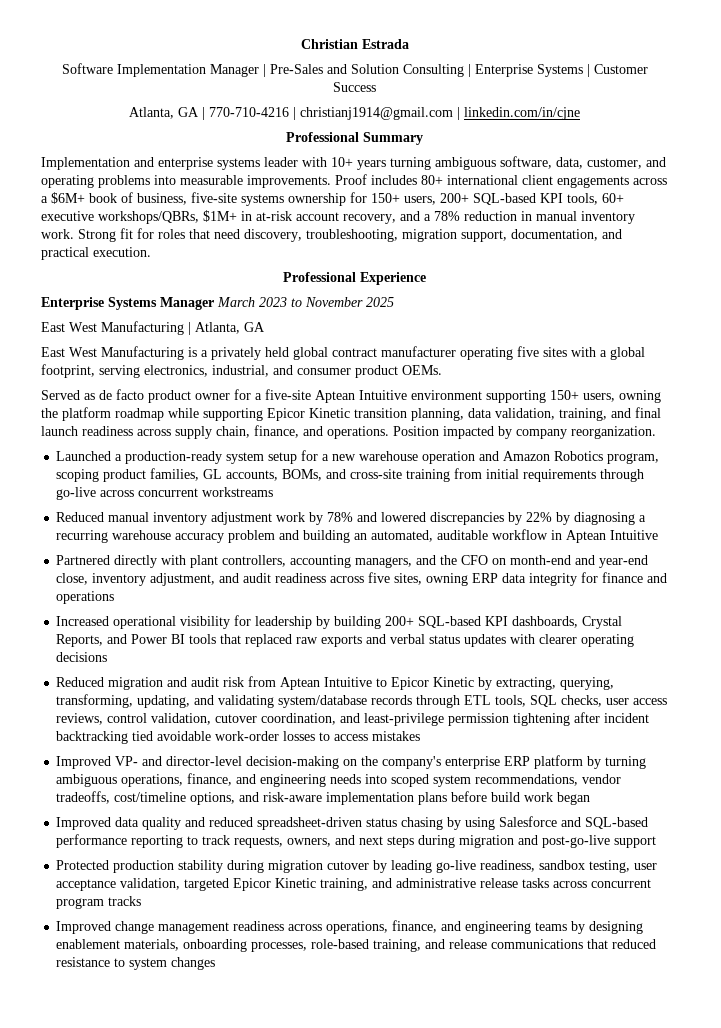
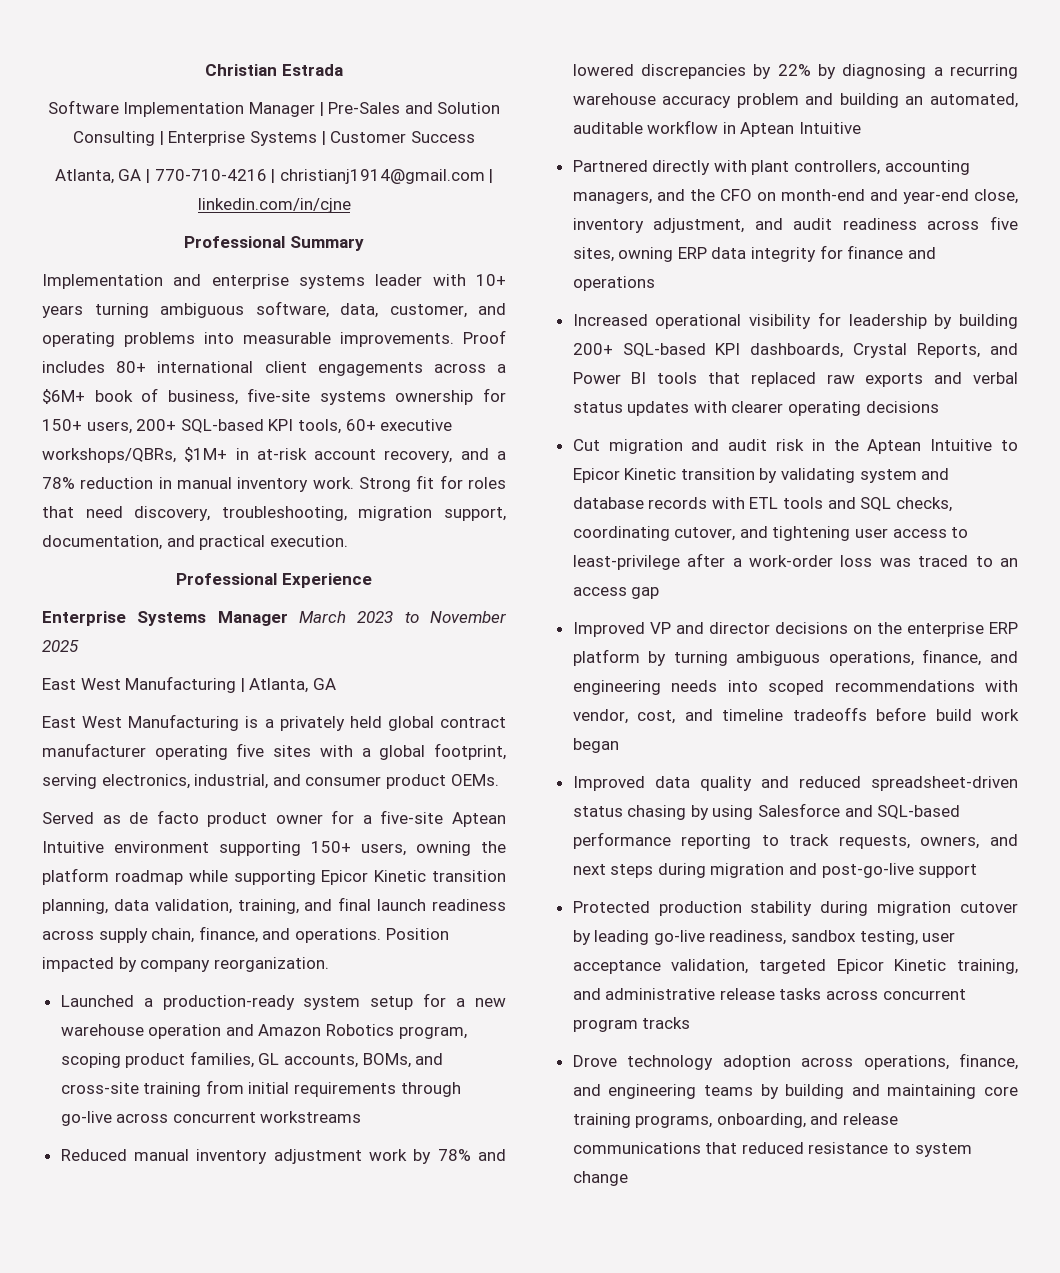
[56,677,105,687] Reduced -> [572,439,600,451] Cut
[248,676,277,687] from -> [811,439,859,451] in the
[478,677,615,690] [56,694,668,708] [56,712,650,726] [56,731,421,744] [56,756,340,769] by extracting, querying, transforming, updating, and validating system/database records through ETL tools, SQL checks, user access reviews, control validation, cutover coordination, and least-privilege permission tightening after incident backtracking tied avoidable work-order losses to access mistakes // Improved VP- and director-level decision-making -> [680,468,950,483] [572,497,952,512] [572,526,969,541] [572,553,1019,570] [572,587,660,599] [572,622,848,637] transition by validating system and database records with ETL tools and SQL checks, coordinating cutover, and tightening user access to least-privilege after a work-order loss was traced to an access gap // Improved VP and director decisions
[382,756,442,769] company's -> (902, 628) none
[433,774,622,787] [56,791,448,805] system recommendations, vendor tradeoffs, cost/timeline options, and risk-aware implementation plans -> [834,680,1018,692] [572,707,867,724] recommendations with vendor, cost, and timeline tradeoffs
[56,921,285,934] Improved change management readiness -> [572,1055,791,1070] Drove technology adoption
[589,921,644,934] [56,939,422,952] designing enablement materials, onboarding processes, role-based training, -> [785,1084,1018,1099] [572,1113,806,1128] building and maintaining core training programs, onboarding,
[171,957,216,970] changes -> [572,1171,628,1186] change

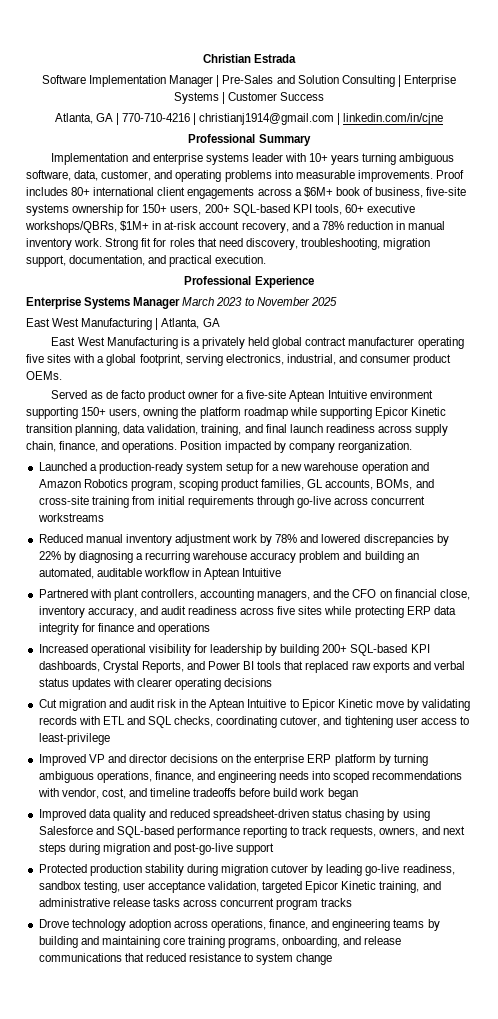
[652,160,711,175] directly -> (88, 593) none
[780,189,969,204] month-end and year-end -> [394,589,437,598] financial
[653,218,745,233] adjustment, -> [87,607,137,618] accuracy,
[572,247,674,262] sites, owning -> [298,606,404,618] sites while protecting
[680,468,755,480] transition -> [375,701,404,708] move
[859,468,950,483] [572,497,644,509] system and database -> (471, 705) none
[783,497,824,509] tools -> (125, 720) none
[687,553,1019,567] [572,587,660,599] after a work-order loss was traced to an access gap -> (110, 739) none

